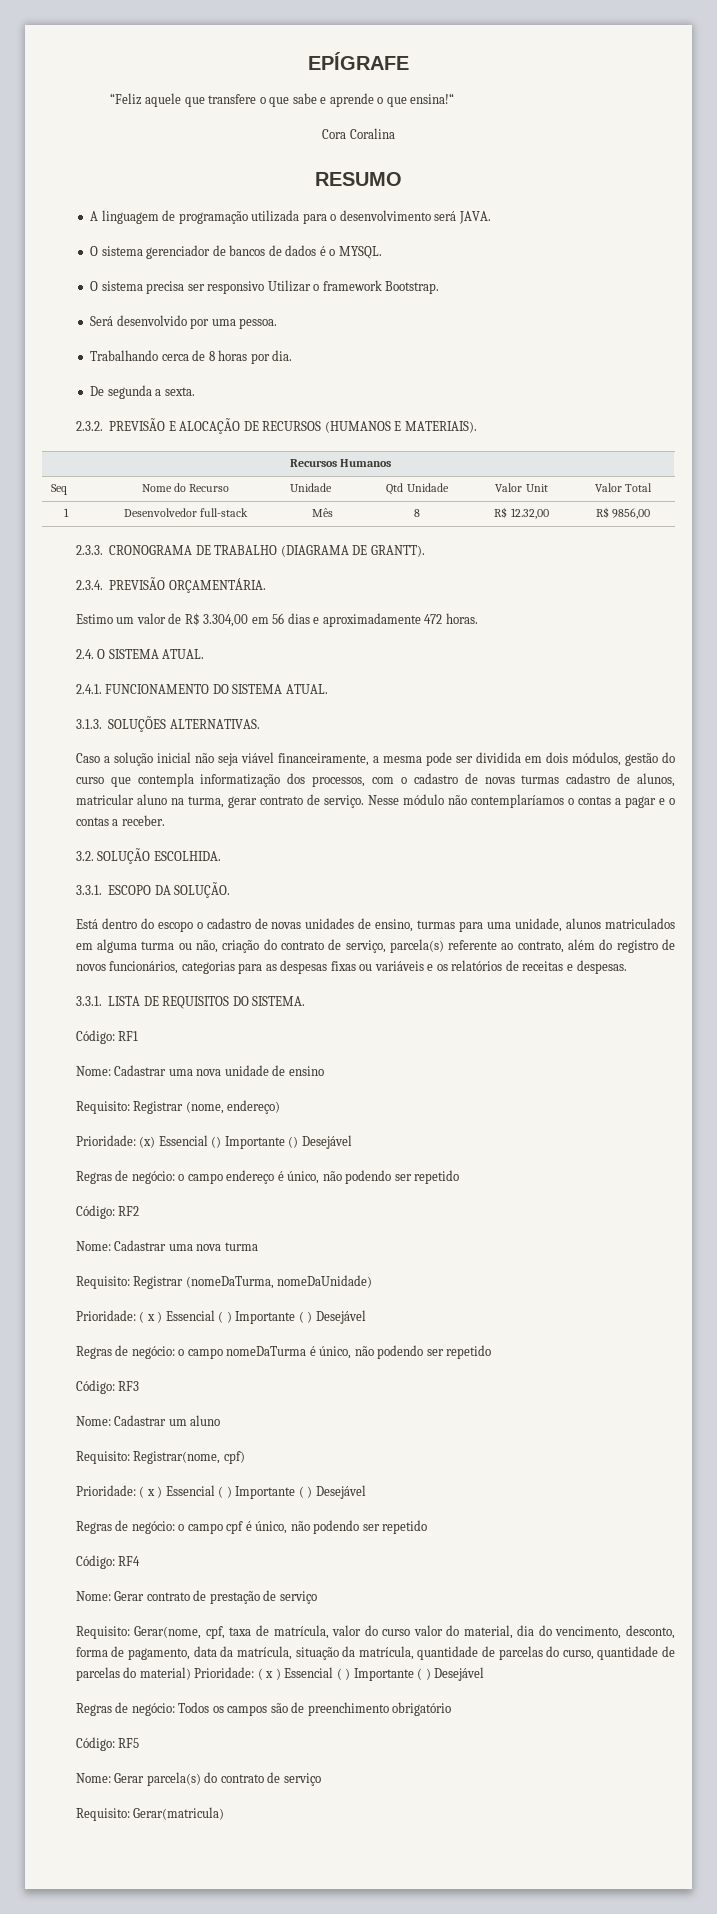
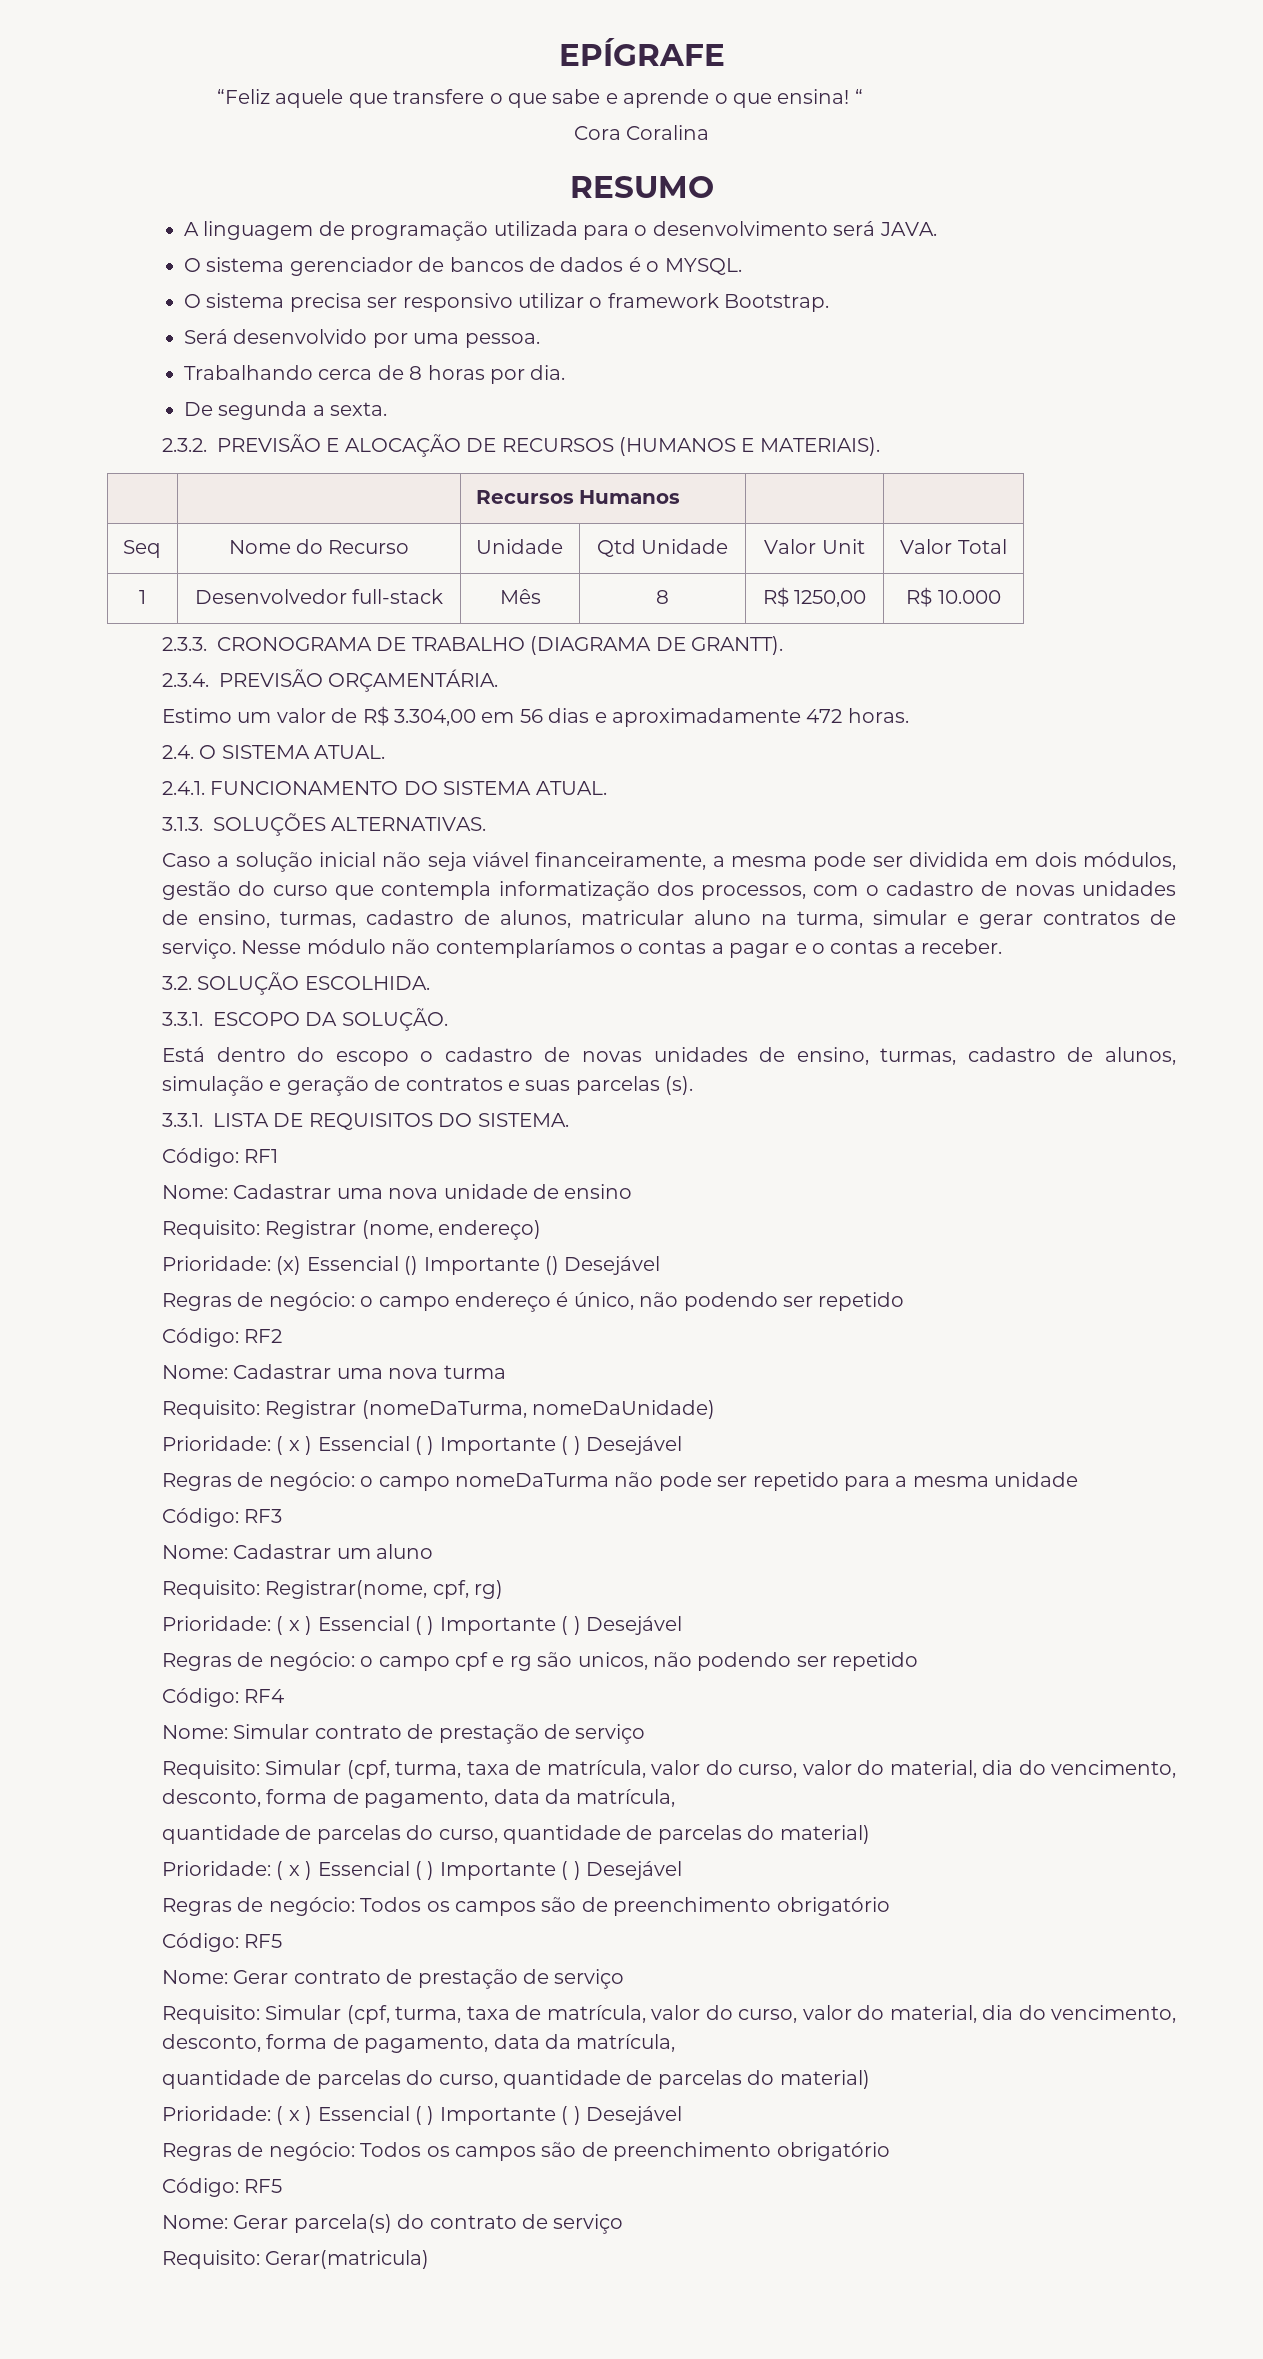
[410,93,455,104] ensina!“ -> [777,89,863,104] ensina! “
[267,280,311,292] Utilizar -> [518,293,585,308] utilizar
[510,508,549,519] [595,507,651,519] 12.32,00 | R$ 9856,00 -> [794,590,867,607] [906,587,1001,607] 1250,00 | R$ 10.000
[521,775,560,784] turmas -> [1082,881,1177,896] [162,910,357,928] unidades de ensino, turmas,
[227,796,303,808] gerar contrato -> [873,910,1141,929] simular e gerar contratos
[417,918,676,932] [75,939,676,953] [75,960,627,974] turmas para uma unidade, alunos matriculados em alguma turma ou não, criação do contrato de serviço, parcela(s) referente ao contrato, além do registro de novos funcionários, categorias para as despesas fixas ou variáveis e os relatórios de receitas e despesas. -> [880,1047,1176,1065] [162,1076,694,1096] turmas, cadastro de alunos, simulação e geração de contratos e suas parcelas (s).
[309,1345,492,1359] é único, não podendo ser repetido -> [614,1472,1079,1491] não pode ser repetido para a mesma unidade
[223,1451,245,1464] cpf) -> [432,1580,504,1599] cpf, rg)
[245,1521,288,1534] é único, -> [492,1652,648,1671] e rg são unicos,
[114,1590,317,1604] [75,1625,411,1639] Gerar contrato de prestação de serviço // Requisito: Gerar(nome, cpf, taxa de matrícula, valor do curso -> [233,1724,646,1744] [162,1760,798,1779] Simular contrato de prestação de serviço // Requisito: Simular (cpf, turma, taxa de matrícula, valor do curso,
[295,1646,414,1660] situação da matrícula, -> (676, 1798) //
(191, 1673) none -> [162,1861,683,1880] [162,1897,890,1916] [162,1933,283,1952] [162,1969,625,1989] [162,2005,1176,2024] [162,2034,676,2053] [162,2070,870,2089] // Prioridade: ( x ) Essencial ( ) Importante ( ) Desejável // Regras de negócio: Todos os campos são de preenchimento obrigatório // Código: RF5 // Nome: Gerar contrato de prestação de serviço // Requisito: Simular (cpf, turma, taxa de matrícula, valor do curso, valor do material, dia do vencimento, desconto, forma de pagamento, data da matrícula, // quantidade de parcelas do curso, quantidade de parcelas do material) //

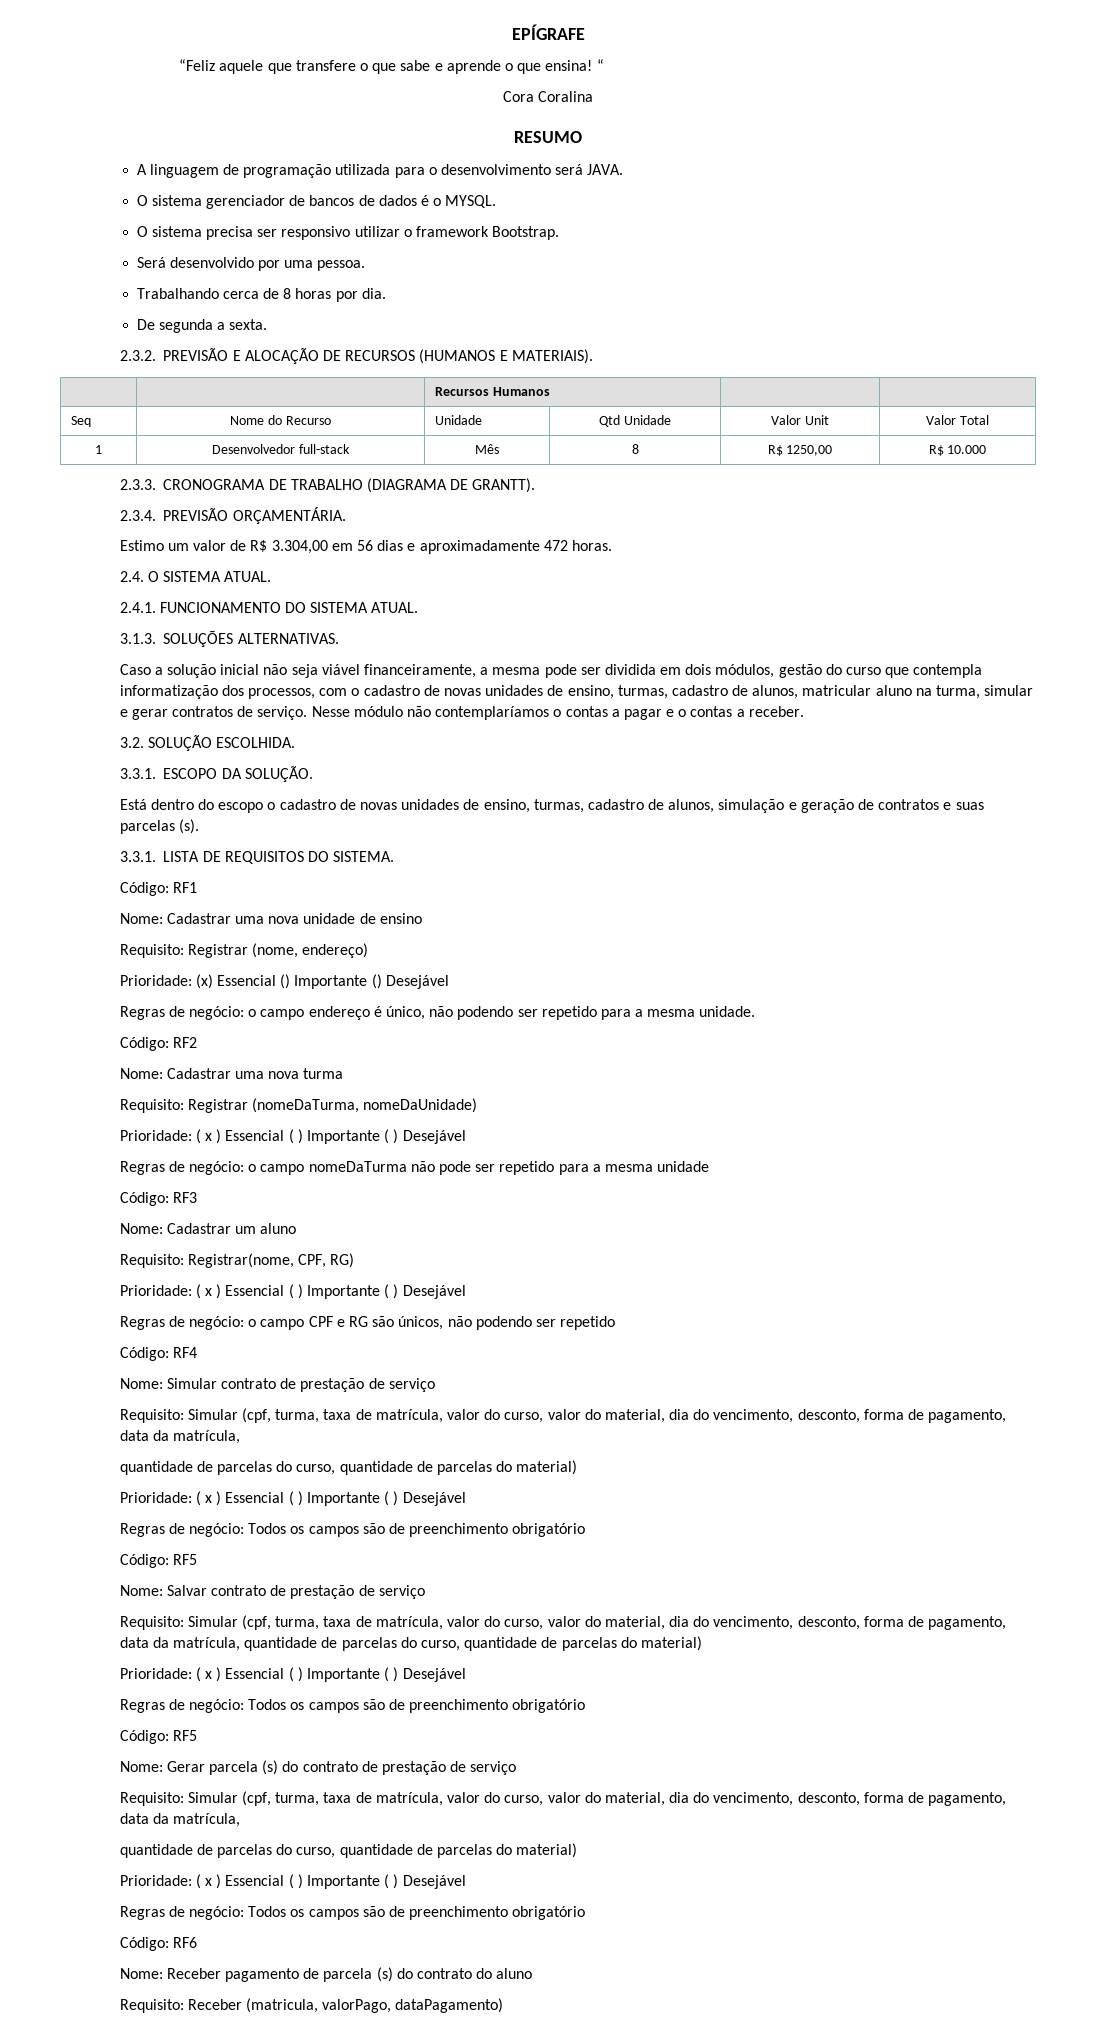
(905, 1301) none -> [600,1006,756,1020] para a mesma unidade.
[432,1580,504,1599] cpf, rg) -> [298,1253,355,1268] CPF, RG)
[455,1652,648,1671] cpf e rg são unicos, -> [308,1316,444,1330] CPF e RG são únicos,
[162,1970,289,1984] // Nome: Gerar -> [119,1585,425,1599] [119,1615,1007,1630] [119,1636,702,1651] [119,1667,466,1682] [119,1699,586,1713] [119,1730,197,1744] [119,1760,299,1775] // Nome: Salvar contrato de prestação de serviço // Requisito: Simular (cpf, turma, taxa de matrícula, valor do curso, valor do material, dia do vencimento, desconto, forma de pagamento, data da matrícula, quantidade de parcelas do curso, quantidade de parcelas do material) // Prioridade: ( x ) Essencial ( ) Importante ( ) Desejável // Regras de negócio: Todos os campos são de preenchimento obrigatório // Código: RF5 // Nome: Gerar parcela (s) do
[244,2179,283,2193] [162,2214,624,2234] [162,2250,430,2269] RF5 // Nome: Gerar parcela(s) do contrato de serviço // Requisito: Gerar(matricula) -> [172,1937,197,1948] [119,1967,533,1982] [119,1998,504,2013] RF6 // Nome: Receber pagamento de parcela (s) do contrato do aluno // Requisito: Receber (matricula, valorPago, dataPagamento)

